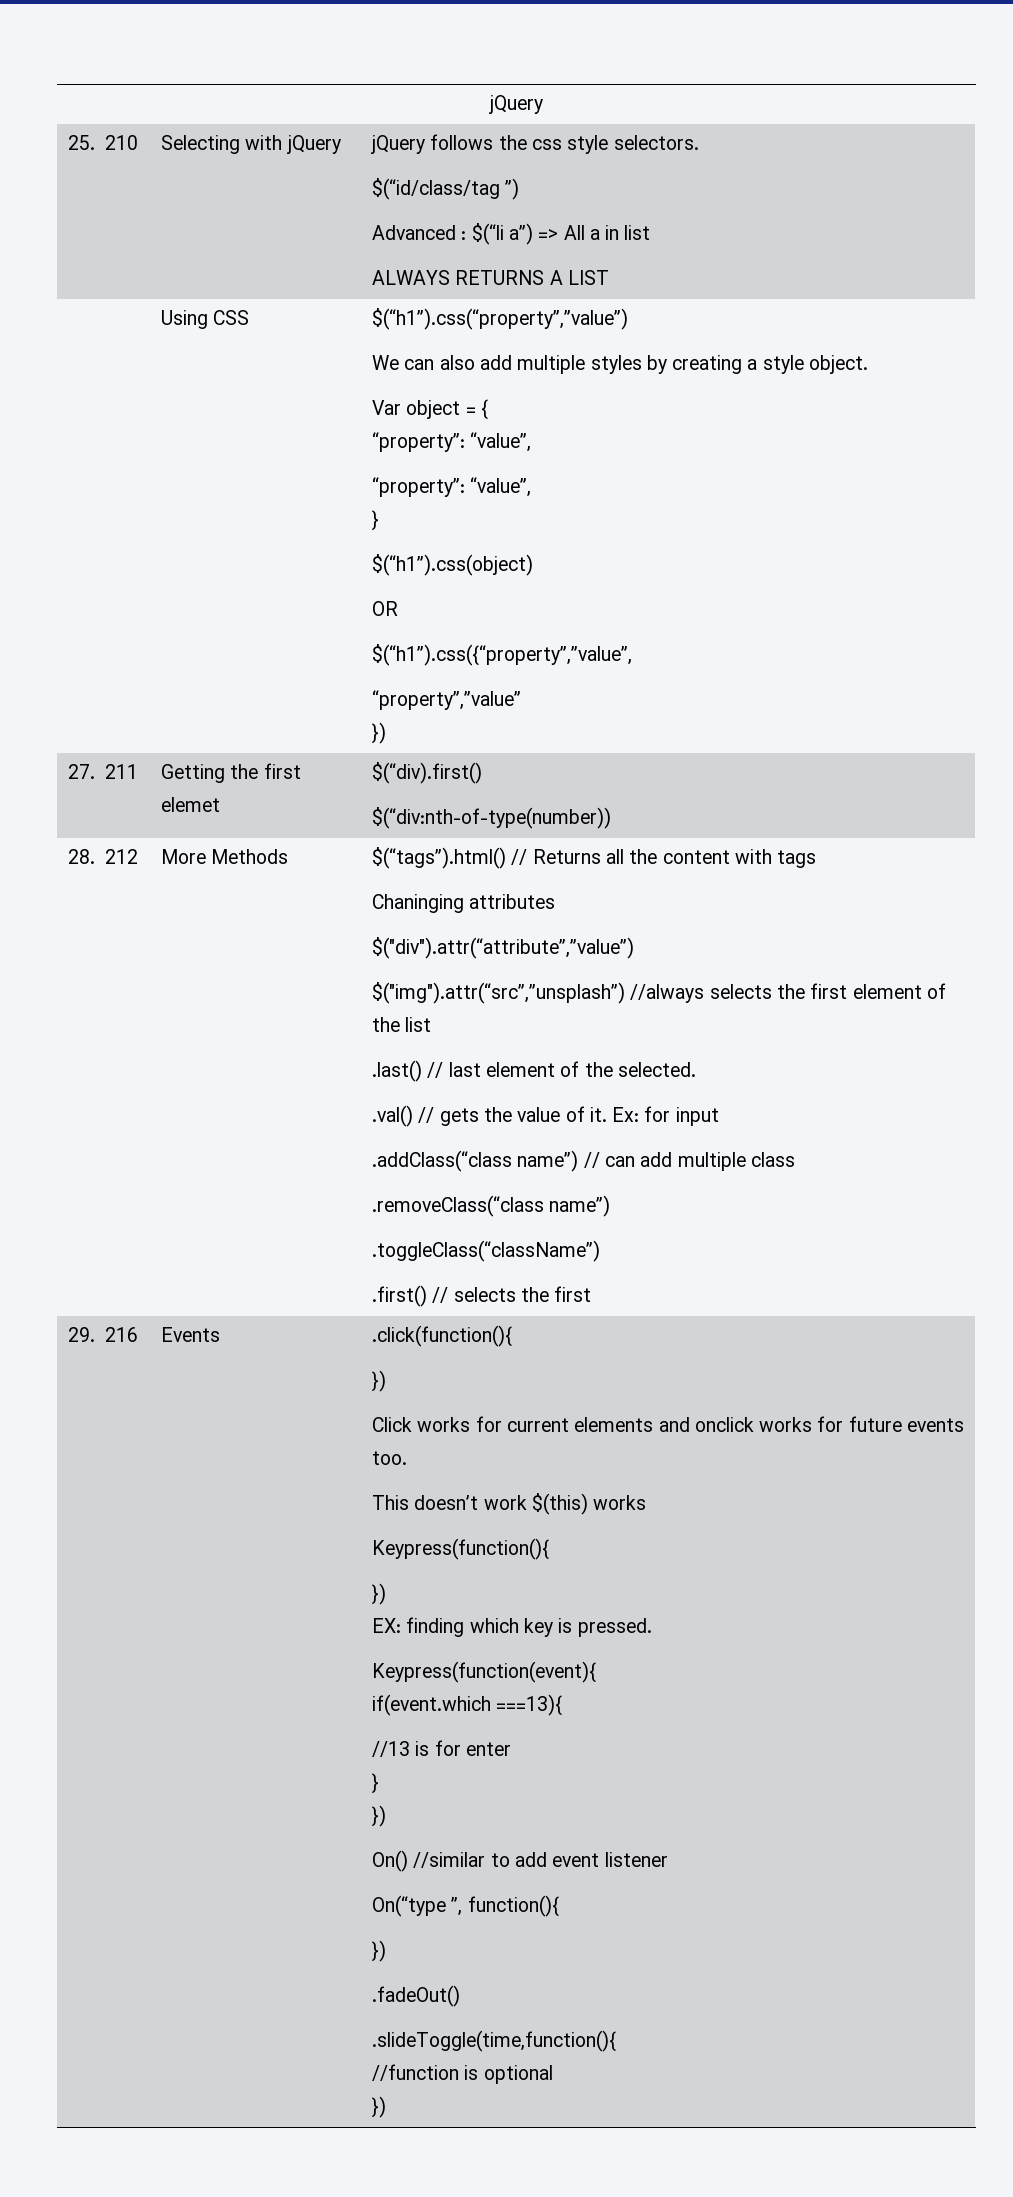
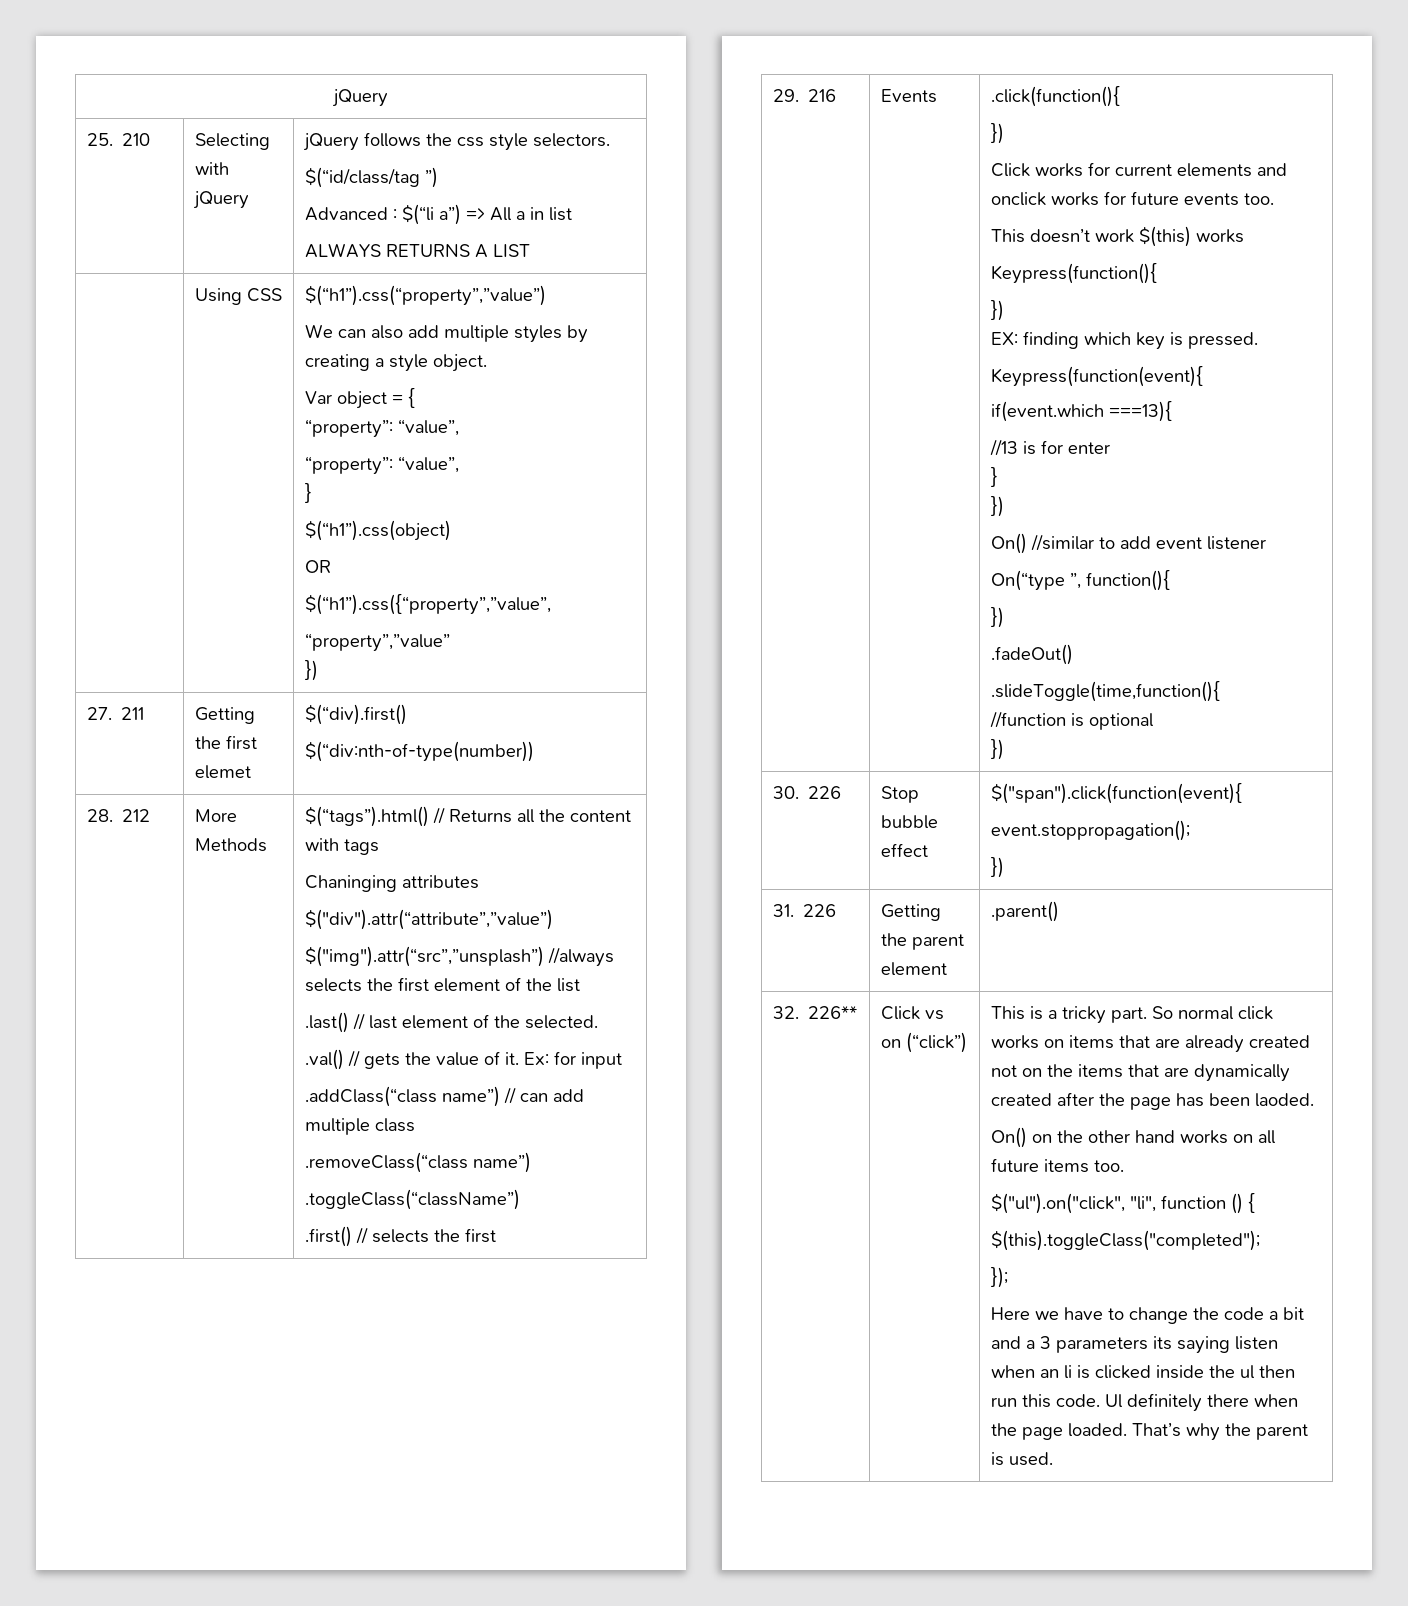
(387, 2107) none -> [772,786,841,799] [880,786,919,803] [880,815,938,829] [880,843,928,857] [990,783,1242,804] [990,820,1190,841] [990,857,1004,878] [772,904,836,917] [880,904,941,921] [880,933,964,950] [880,962,947,976] [990,901,1059,922] [772,1006,857,1019] [880,1006,944,1020] [880,1032,967,1053] [990,1006,1273,1024] [990,1035,1310,1053] [990,1064,1290,1082] [990,1092,1314,1110] [990,1127,1275,1148] [990,1158,1124,1173] [990,1193,1255,1214] [990,1230,1260,1251] [990,1267,1008,1288] [990,1307,1304,1324] [990,1336,1278,1354] [990,1365,1295,1379] [990,1393,1298,1412] [990,1422,1308,1441] [990,1452,1053,1466] // 30. 226 | Stop bubble effect | $("span").click(function(event){ // event.stoppropagation(); // }) // 31. 226 | Getting the parent element | .parent() // 32. 226** | Click vs on (“click”) | This is a tricky part. So normal click works on items that are already created not on the items that are dynamically created after the page has been laoded. // On() on the other hand works on all future items too. // $("ul").on("click", "li", function () { // $(this).toggleClass("completed"); // }); // Here we have to change the code a bit and a 3 parameters its saying listen when an li is clicked inside the ul then run this code. Ul definitely there when the page loaded. That’s why the parent is used.

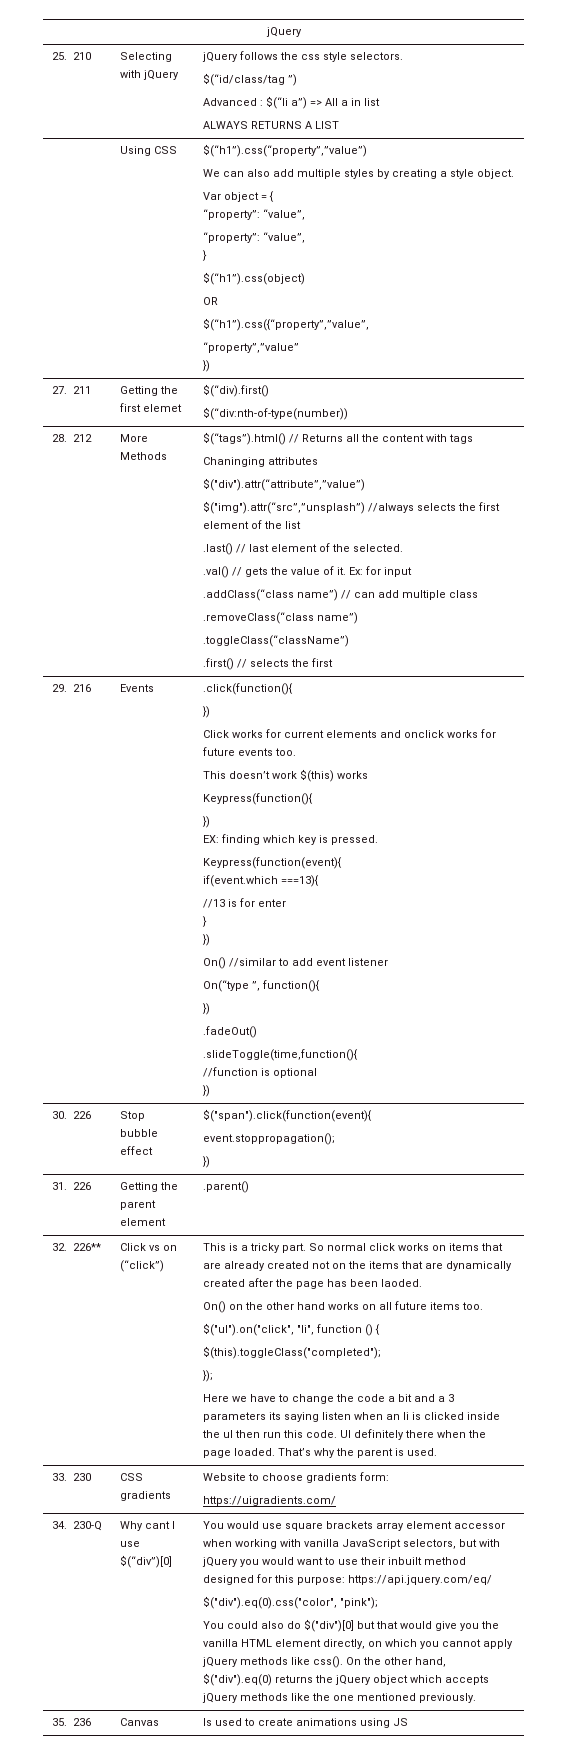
(1053, 1459) none -> [52,1473,91,1481] [120,1473,144,1481] [120,1491,172,1501] [203,1472,390,1483] [203,1496,337,1506] [52,1521,102,1531] [120,1521,176,1531] [120,1541,141,1547] [120,1555,173,1568] [203,1521,506,1531] [203,1539,501,1549] [202,1557,467,1567] [203,1574,493,1585] [203,1596,379,1609] [203,1619,500,1632] [203,1639,514,1649] [202,1656,447,1668] [203,1673,490,1686] [202,1693,477,1703] [52,1718,91,1726] [120,1718,160,1726] [203,1718,409,1728] // 33. 230 | CSS gradients | Website to choose gradients form: // https://uigradients.com/ // 34. 230-Q | Why cant I use $(“div”)[0] | You would use square brackets array element accessor when working with vanilla JavaScript selectors, but with jQuery you would want to use their inbuilt method designed for this purpose: https://api.jquery.com/eq/ // $("div").eq(0).css("color", "pink"); // You could also do $("div")[0] but that would give you the vanilla HTML element directly, on which you cannot apply jQuery methods like css(). On the other hand, $("div").eq(0) returns the jQuery object which accepts jQuery methods like the one mentioned previously. // 35. 236 | Canvas | Is used to create animations using JS

